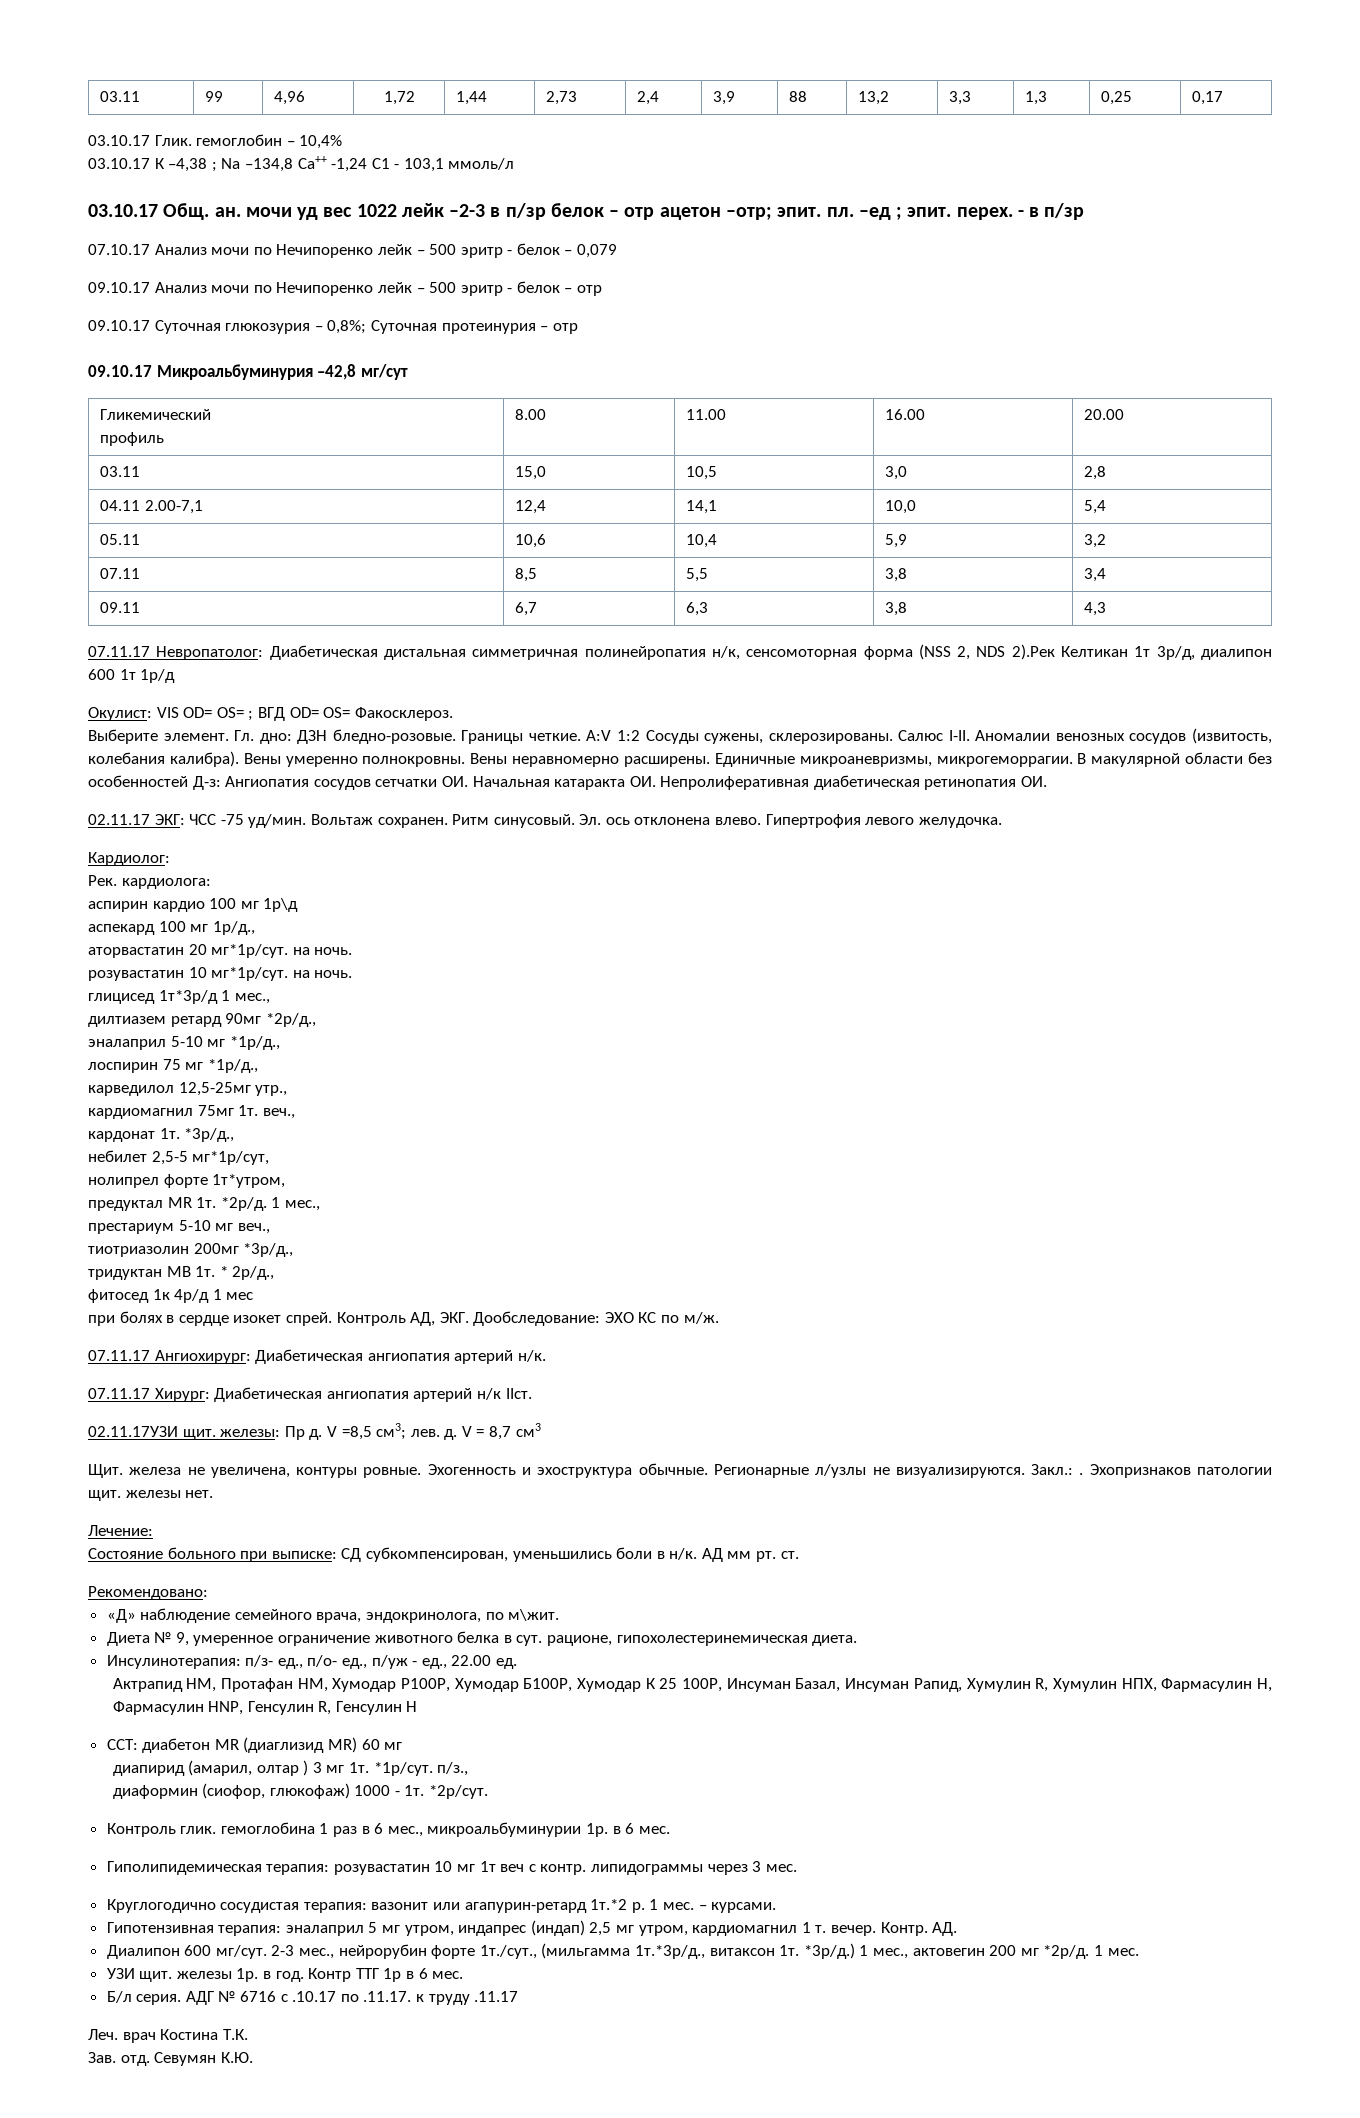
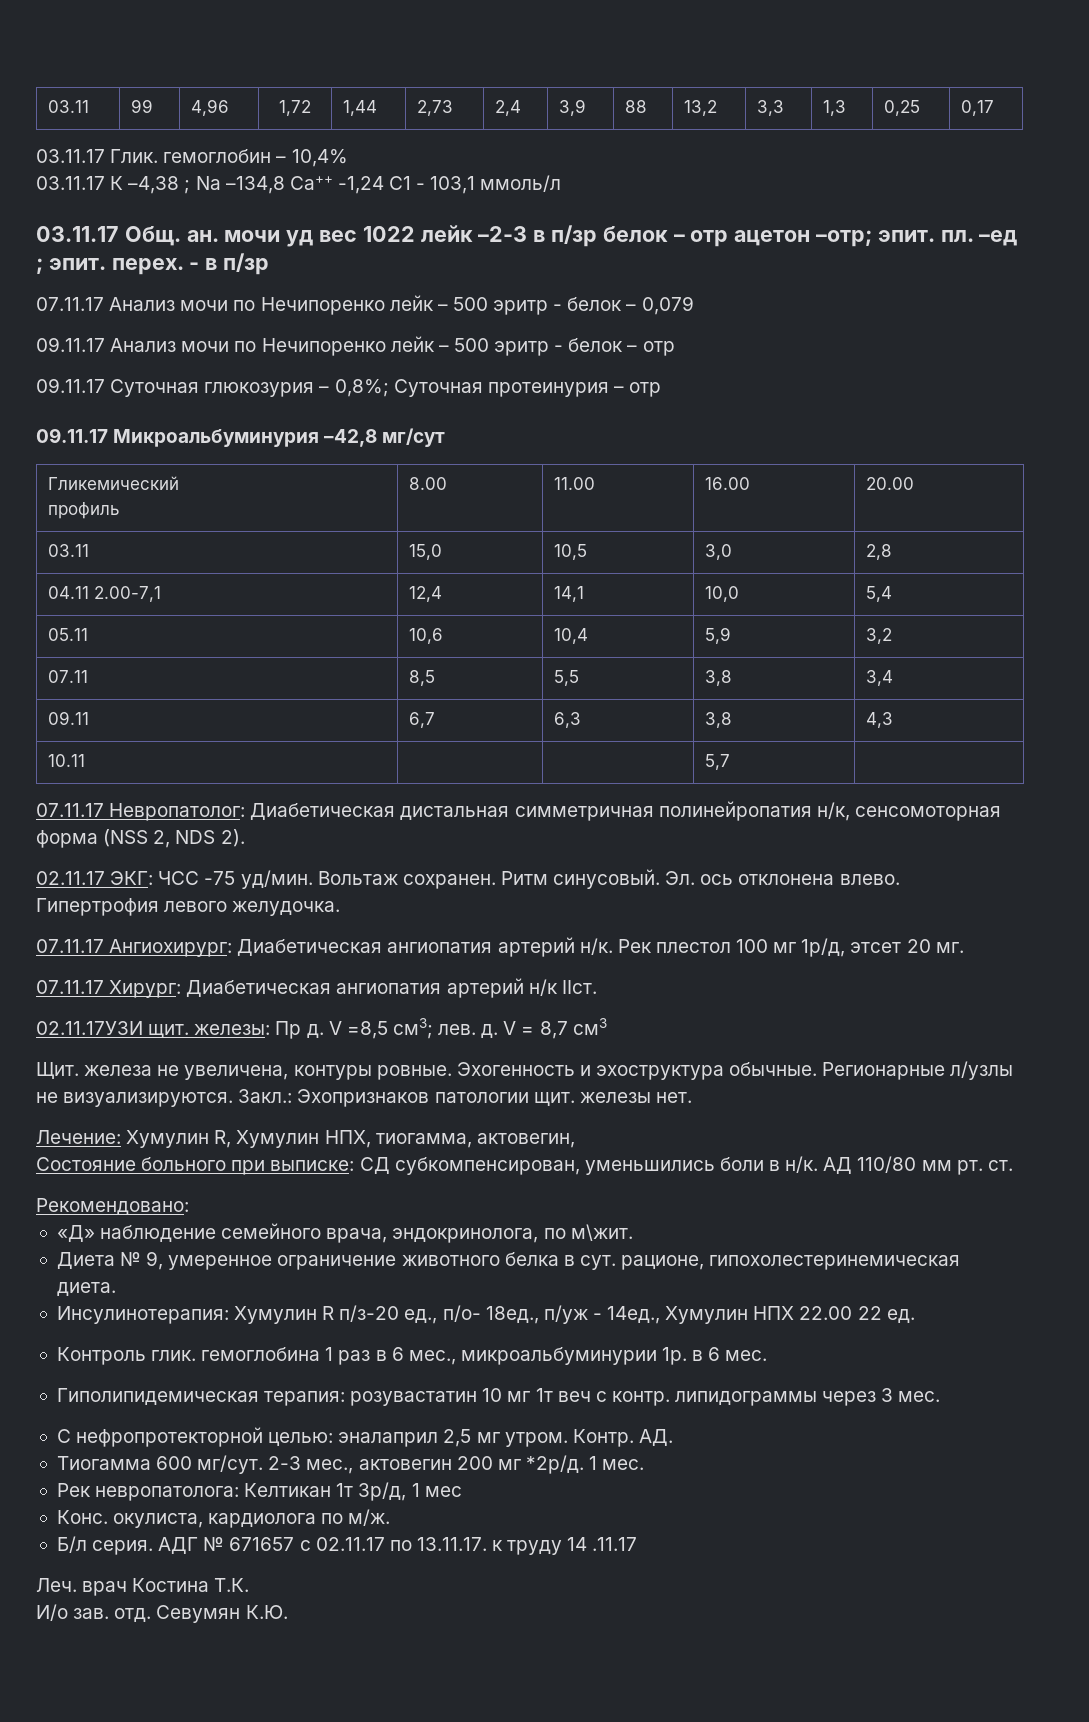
[88,135,150,146] 03.10.17 -> [36,149,105,163] 03.11.17
[88,158,150,169] 03.10.17 -> [36,176,105,190] 03.11.17
[88,204,158,217] 03.10.17 -> [36,226,119,242] 03.11.17
[88,244,150,255] 07.10.17 -> [36,297,104,311] 07.11.17
[88,282,150,293] 09.10.17 -> [36,337,105,352] 09.11.17
[88,320,150,331] 09.10.17 -> [36,378,105,393] 09.11.17
[88,365,152,377] 09.10.17 -> [36,428,108,443] 09.11.17
(1107, 609) none -> [47,754,85,767] [704,754,730,770] // 10.11 | | | 5,7 |
[1011,644,1272,660] [88,669,176,683] [88,707,453,721] [88,728,1272,744] [88,751,1273,767] [88,775,1048,790] 2).Рек Келтикан 1т 3р/д, диалипон 600 1т 1р/д // Окулист: VIS OD= OS= ; ВГД OD= OS= Факосклероз. // Выберите элемент. Гл. дно: ДЗН бледно-розовые. Границы четкие. А:V 1:2 Сосуды сужены, склерозированы. Салюс I-II. Аномалии венозных сосудов (извитость, колебания калибра). Вены умеренно полнокровны. Вены неравномерно расширены. Единичные микроаневризмы, микрогеморрагии. В макулярной области без особенностей Д-з: Ангиопатия сосудов сетчатки ОИ. Начальная катаракта ОИ. Непролиферативная диабетическая ретинопатия ОИ. -> [220,829,245,847] 2).
[88,852,170,866] [88,875,211,889] [88,898,299,912] [88,921,255,935] [88,944,353,958] [88,967,353,981] [88,990,270,1004] [88,1013,316,1027] [88,1036,280,1050] [88,1059,258,1073] [88,1082,288,1096] [88,1105,295,1119] [88,1128,235,1142] [88,1150,270,1165] [88,1174,286,1188] [88,1197,320,1211] [88,1220,270,1234] [88,1243,294,1257] [88,1266,275,1280] [88,1289,254,1303] [88,1311,719,1326] // Кардиолог: // Рек. кардиолога: // аспирин кардио 100 мг 1р\д // аспекард 100 мг 1р/д., // аторвастатин 20 мг*1р/сут. на ночь. // розувастатин 10 мг*1р/сут. на ночь. // глицисед 1т*3р/д 1 мес., // дилтиазем ретард 90мг *2р/д., // эналаприл 5-10 мг *1р/д., // лоспирин 75 мг *1р/д., // карведилол 12,5-25мг утр., // кардиомагнил 75мг 1т. веч., // кардонат 1т. *3р/д., // небилет 2,5-5 мг*1р/сут, // нолипрел форте 1т*утром, // предуктал МR 1т. *2р/д. 1 мес., // престариум 5-10 мг веч., // тиотриазолин 200мг *3р/д., // тридуктан МВ 1т. * 2р/д., // фитосед 1к 4р/д 1 мес // при болях в сердце изокет спрей. Контроль АД, ЭКГ. Дообследование: ЭХО КС по м/ж. -> (341, 908) none
(546, 1356) none -> [617,938,964,957] Рек плестол 100 мг 1р/д, этсет 20 мг.
[1079,1473,1084,1475] . -> (293, 1096) none
(153, 1530) none -> [126,1130,575,1148] Хумулин R, Хумулин НПХ, тиогамма, актовегин,
(723, 1555) none -> [857,1156,917,1173] 110/80
[245,1655,274,1667] п/з- -> [234,1305,400,1324] Хумулин R п/з-20
[342,1658,368,1669] ед., -> [485,1306,539,1324] 18ед.,
[421,1655,518,1669] [112,1678,1272,1692] [112,1701,418,1715] [106,1737,403,1753] [112,1760,469,1776] [112,1783,489,1799] ед., 22.00 ед. // Актрапид НМ, Протафан НМ, Хумодар Р100Р, Хумодар Б100Р, Хумодар К 25 100Р, Инсуман Базал, Инсуман Рапид, Хумулин R, Хумулин НПХ, Фармасулин Н, Фармасулин НNР, Генсулин R, Генсулин Н // ССТ: диабетон МR (диаглизид МR) 60 мг // диапирид (амарил, олтар ) 3 мг 1т. *1р/сут. п/з., // диаформин (сиофор, глюкофаж) 1000 - 1т. *2р/сут. -> [607,1306,915,1324] 14ед., Хумулин НПХ 22.00 22 ед.
[106,1899,777,1913] [106,1920,876,1936] Круглогодично сосудистая терапия: вазонит или агапурин-ретард 1т.*2 р. 1 мес. – курсами. // Гипотензивная терапия: эналаприл 5 мг утром, индапрес (индап) 2,5 мг утром, кардиомагнил 1 т. вечер. -> [56,1427,568,1447] С нефропротекторной целью: эналаприл 2,5 мг утром.
[106,1945,180,1959] Диалипон -> [56,1456,151,1470] Тиогамма
[338,1943,908,1959] нейрорубин форте 1т./сут., (мильгамма 1т.*3р/д., витаксон 1т. *3р/д.) 1 мес., -> (354, 1466) none
[106,1968,464,1982] УЗИ щит. железы 1р. в год. Контр ТТГ 1р в 6 мес. -> [56,1482,462,1501] [56,1509,391,1528] Рек невропатолога: Келтикан 1т 3р/д, 1 мес // Конс. окулиста, кардиолога по м/ж.
[240,1991,412,2002] 6716 с .10.17 по .11.17. -> [229,1537,487,1551] 671657 с 02.11.17 по 13.11.17.
(470, 1999) none -> [567,1537,588,1551] 14
[88,2052,116,2063] Зав. -> [36,1604,110,1621] И/о зав.

